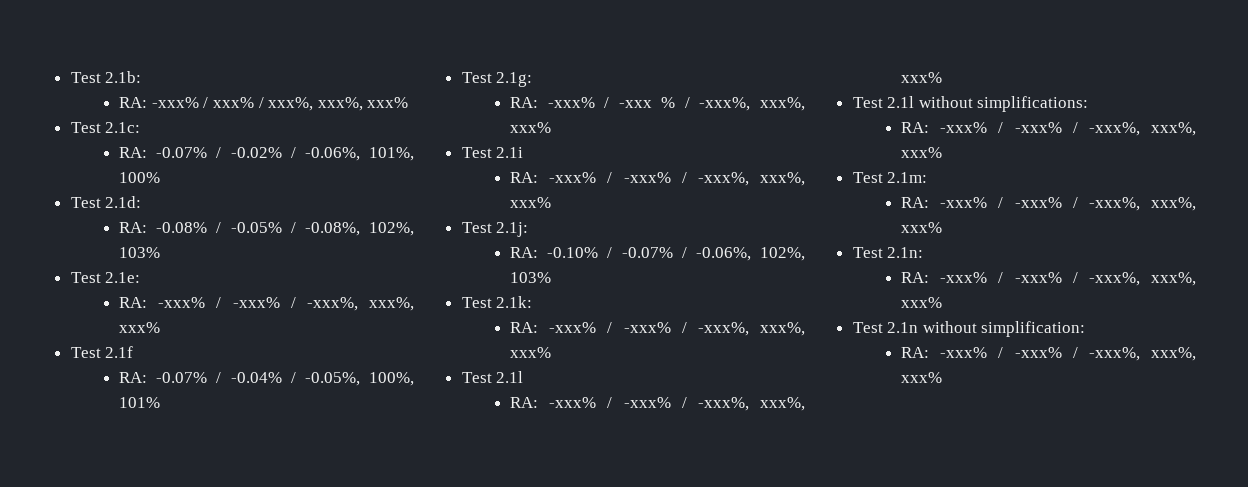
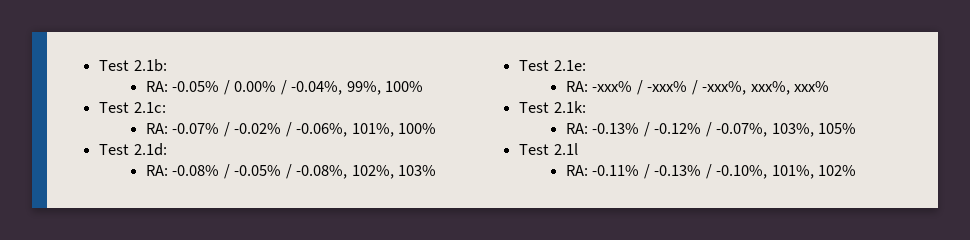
[151,97,409,111] -xxx% / xxx% / xxx%, xxx%, xxx% -> [172,80,424,95] -0.05% / 0.00% / -0.04%, 99%, 100%
[105,346,134,358] [119,372,414,386] [119,397,161,408] [461,72,533,87] [510,97,805,111] [510,122,552,133] [461,147,524,158] [510,172,805,186] [510,197,552,208] [461,222,529,237] [510,247,805,261] [510,272,552,283] [461,296,533,308] [510,322,805,336] [510,347,552,358] [461,371,524,383] [510,397,805,411] [901,72,943,83] [852,96,1089,112] [901,122,1196,136] [901,147,943,158] [852,172,928,183] [901,197,1196,211] [901,222,943,233] [852,247,924,258] [901,272,1196,286] [901,297,943,308] [852,321,1086,337] [901,347,1196,361] [901,372,943,383] 2.1f // RA: -0.07% / -0.04% / -0.05%, 100%, 101% // Test 2.1g: // RA: -xxx% / -xxx % / -xxx%, xxx%, xxx% // Test 2.1i // RA: -xxx% / -xxx% / -xxx%, xxx%, xxx% // Test 2.1j: // RA: -0.10% / -0.07% / -0.06%, 102%, 103% // Test 2.1k: // RA: -xxx% / -xxx% / -xxx%, xxx%, xxx% // Test 2.1l // RA: -xxx% / -xxx% / -xxx%, xxx%, xxx% // Test 2.1l without simplifications: // RA: -xxx% / -xxx% / -xxx%, xxx%, xxx% // Test 2.1m: // RA: -xxx% / -xxx% / -xxx%, xxx%, xxx% // Test 2.1n: // RA: -xxx% / -xxx% / -xxx%, xxx%, xxx% // Test 2.1n without simplification: // RA: -xxx% / -xxx% / -xxx%, xxx%, xxx% -> [553,101,586,113] [565,122,857,137] [519,143,578,155] [565,164,857,179] 2.1k: // RA: -0.13% / -0.12% / -0.07%, 103%, 105% // Test 2.1l // RA: -0.11% / -0.13% / -0.10%, 101%, 102%

